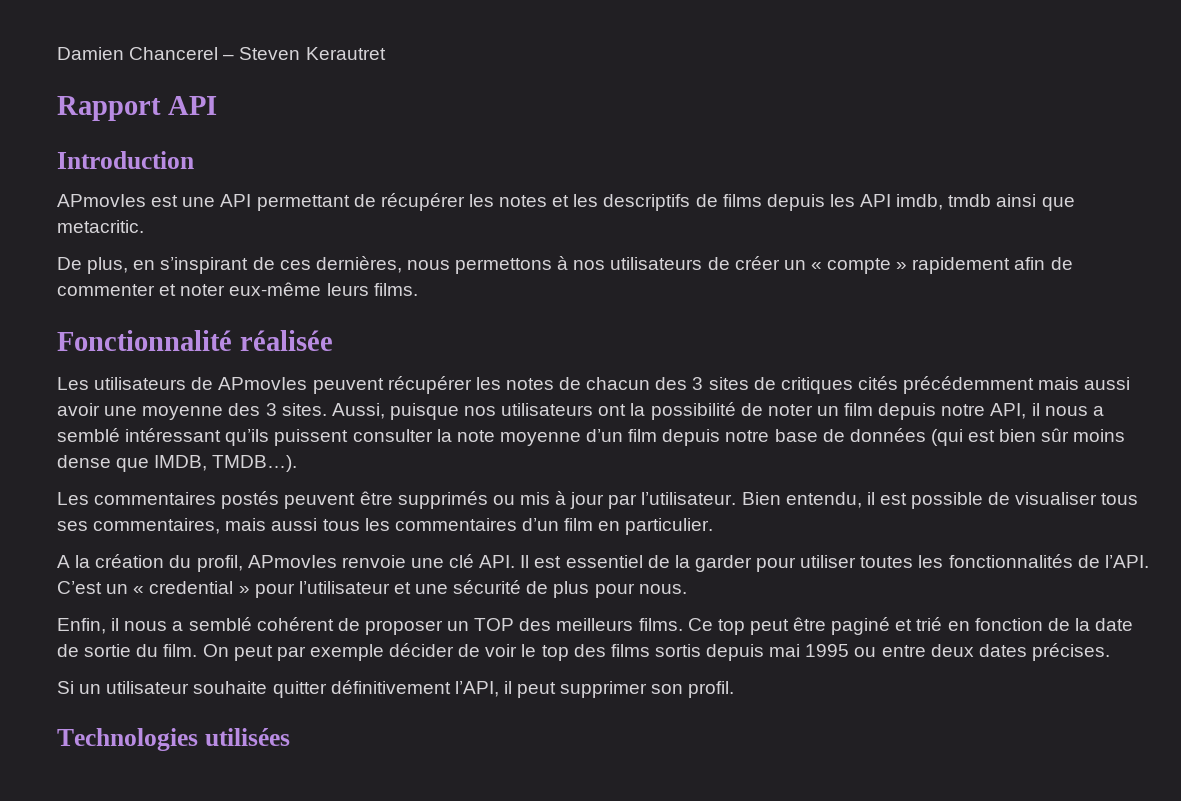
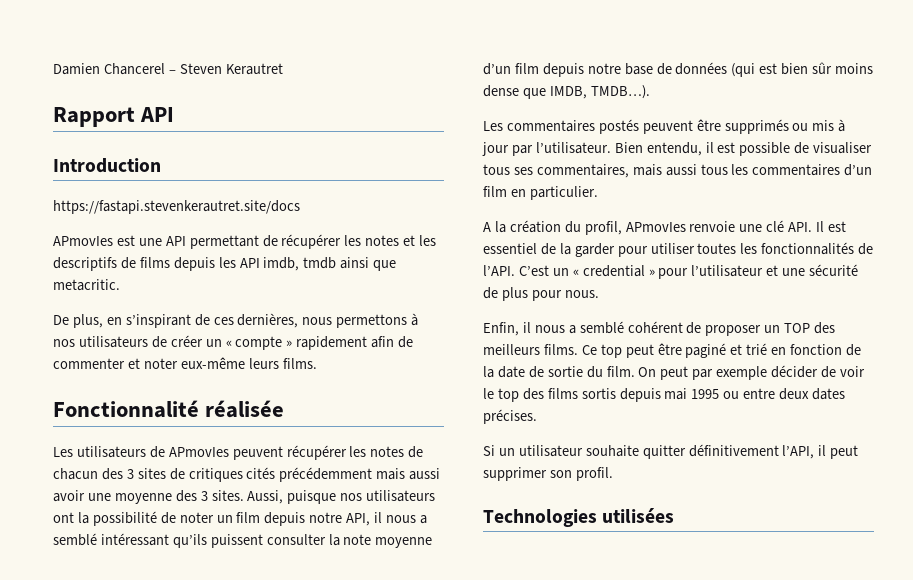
(194, 160) none -> [53,200,300,214] // https://fastapi.stevenkerautret.site/docs

